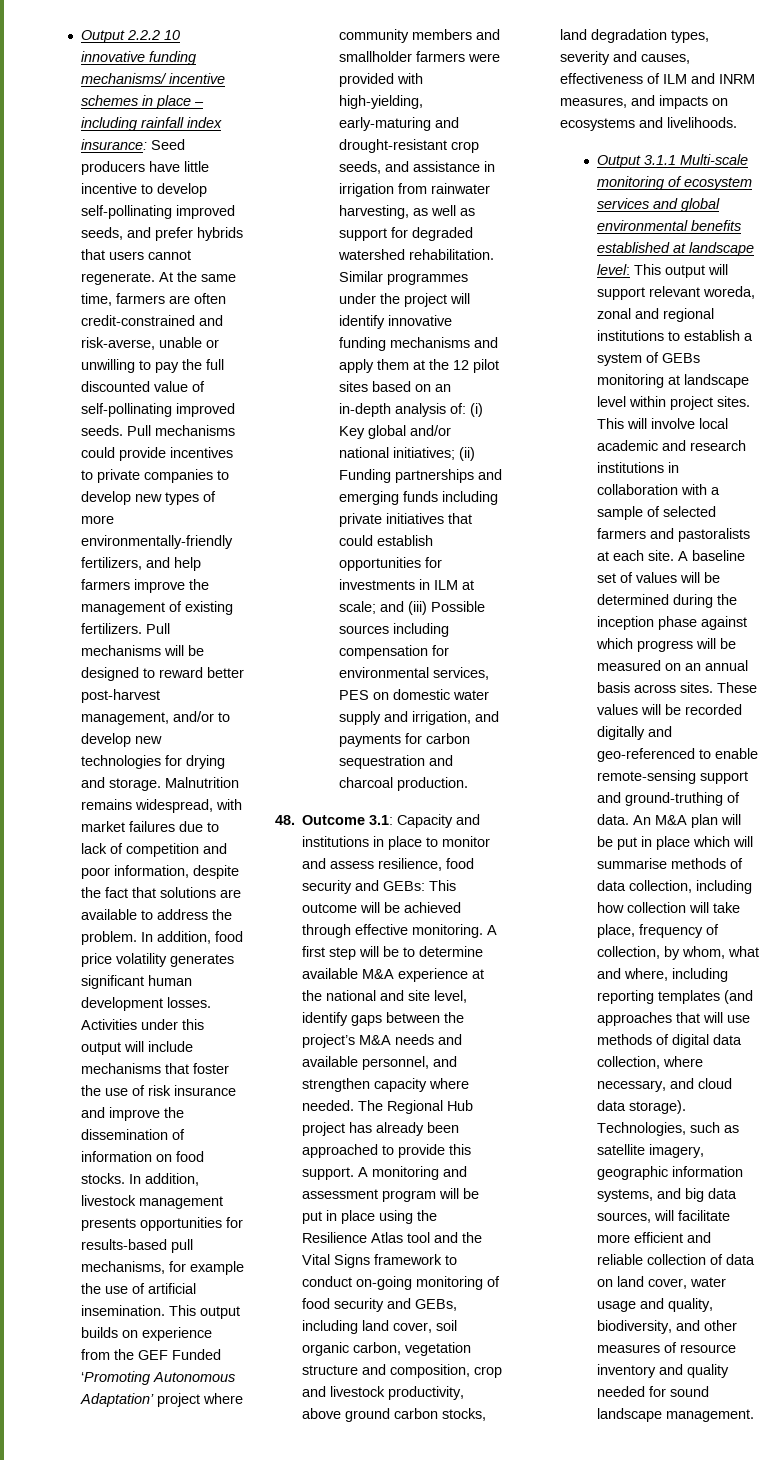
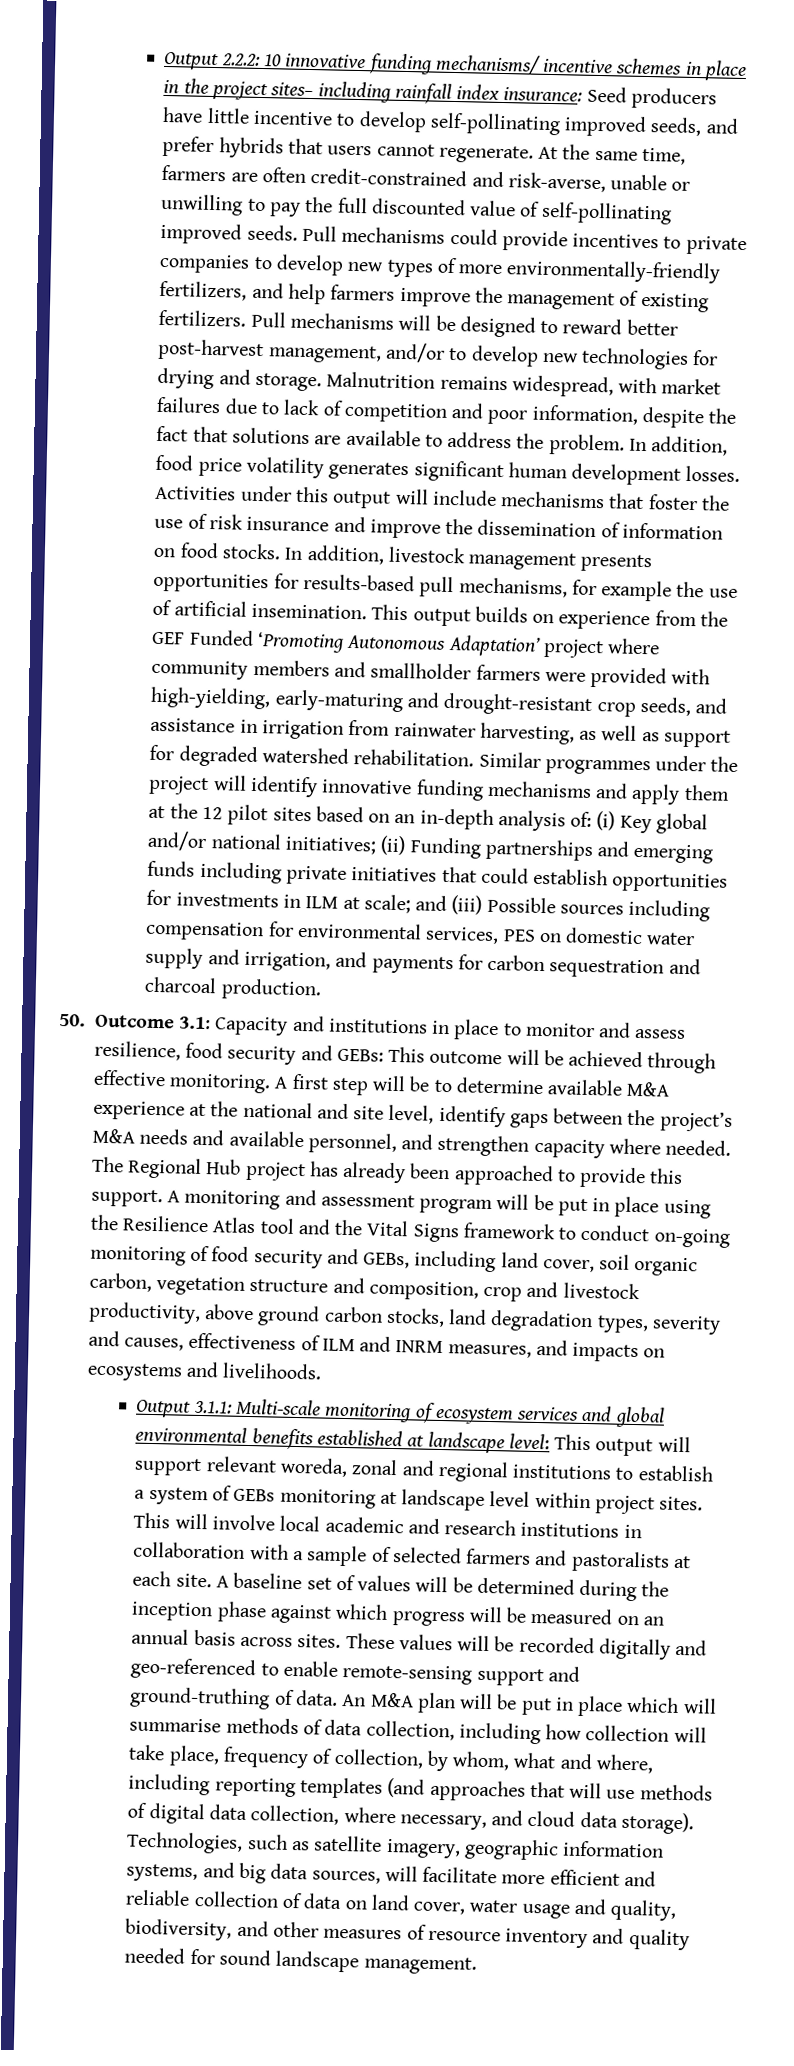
[81,30,161,43] Output 2.2.2 -> [163,51,260,71] Output 2.2.2:
[194,102,205,106] – -> [163,78,314,101] in the project sites–
[275,815,295,825] 48. -> [59,1013,86,1027] 50.
[644,155,677,165] 3.1.1 -> [193,1400,232,1414] 3.1.1:

